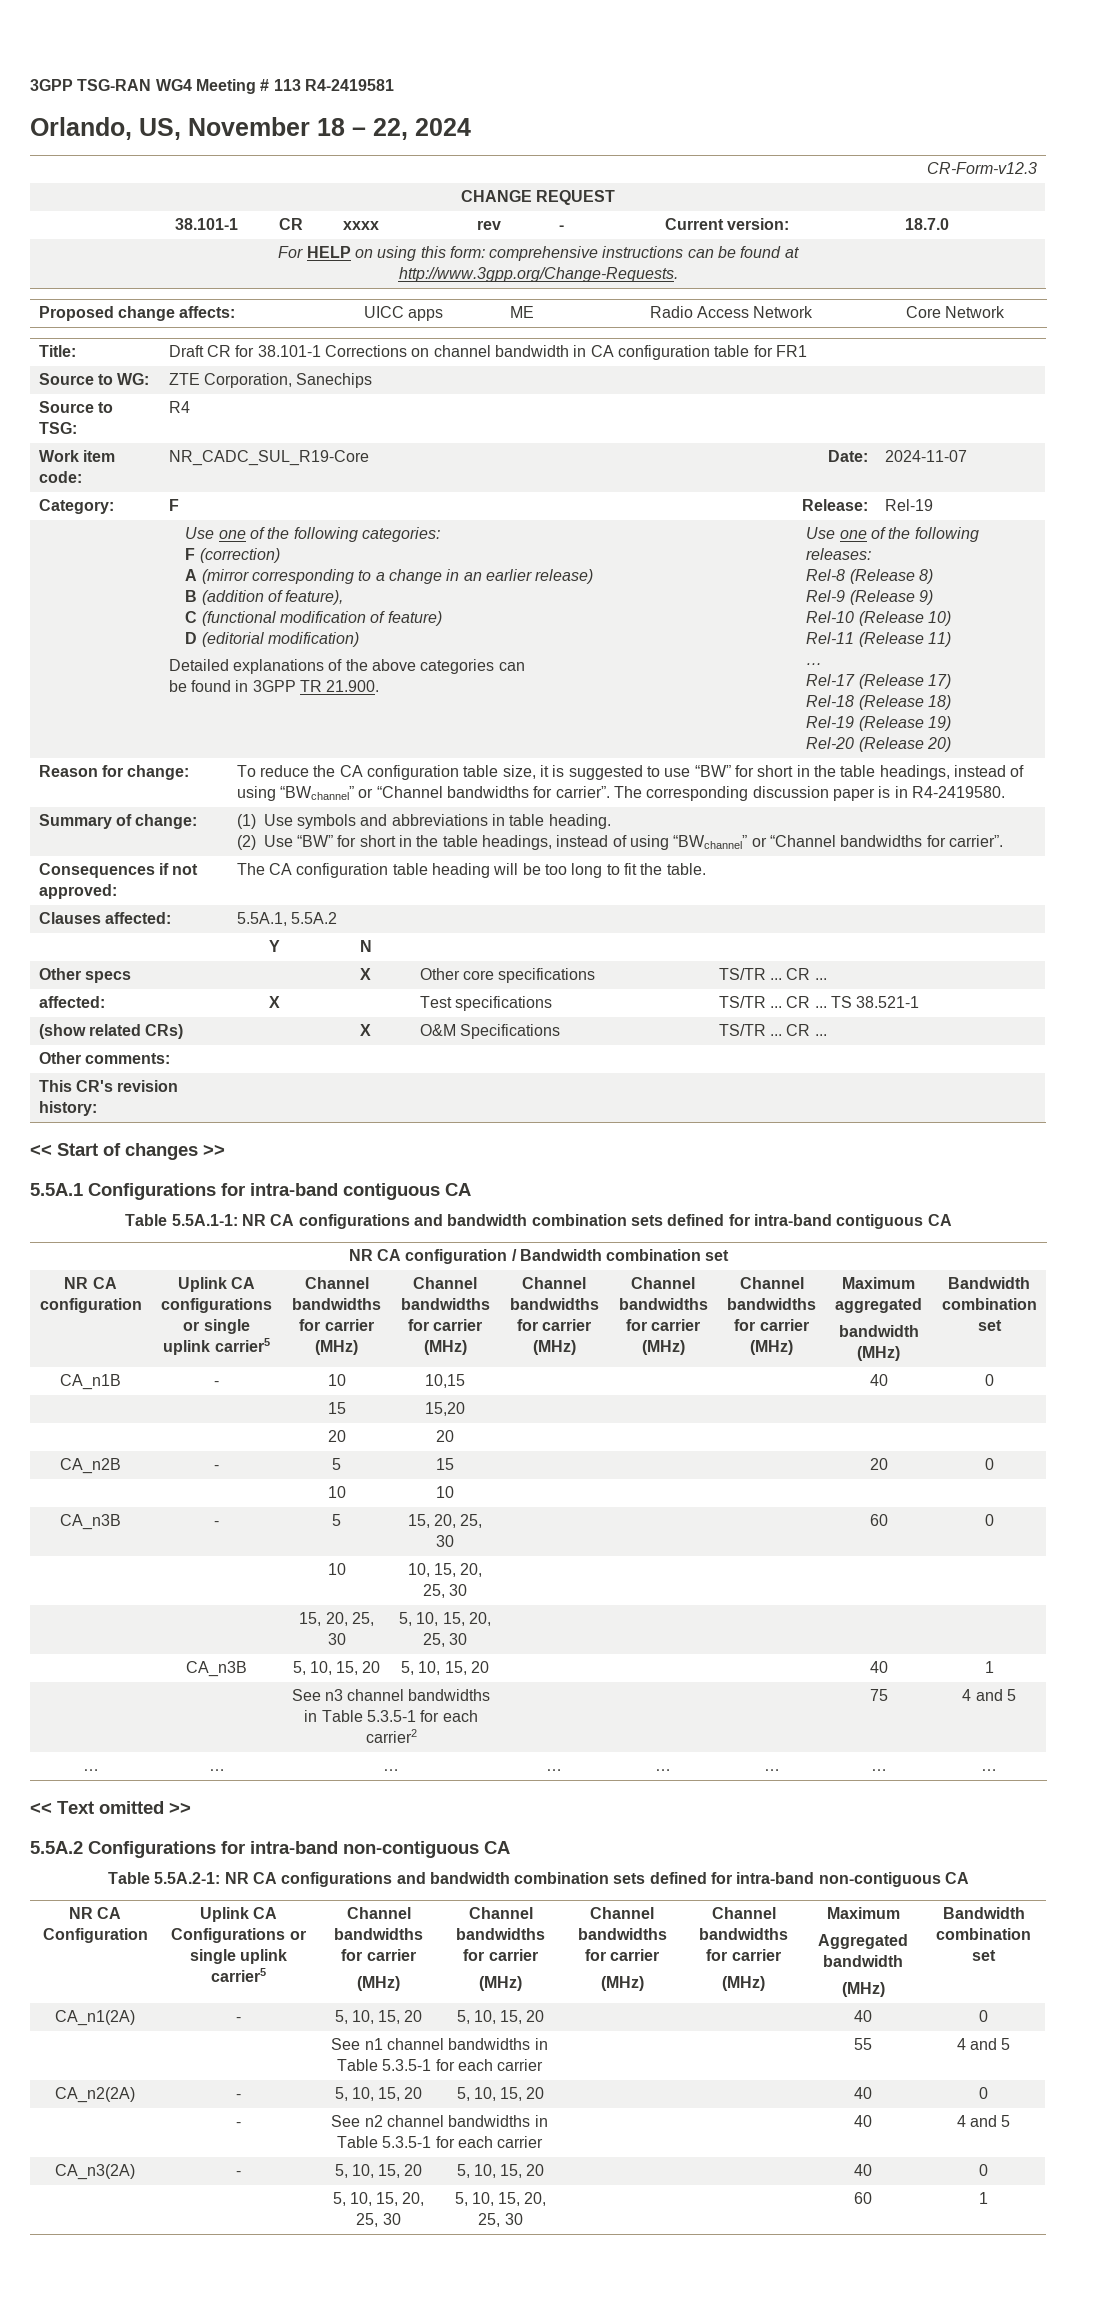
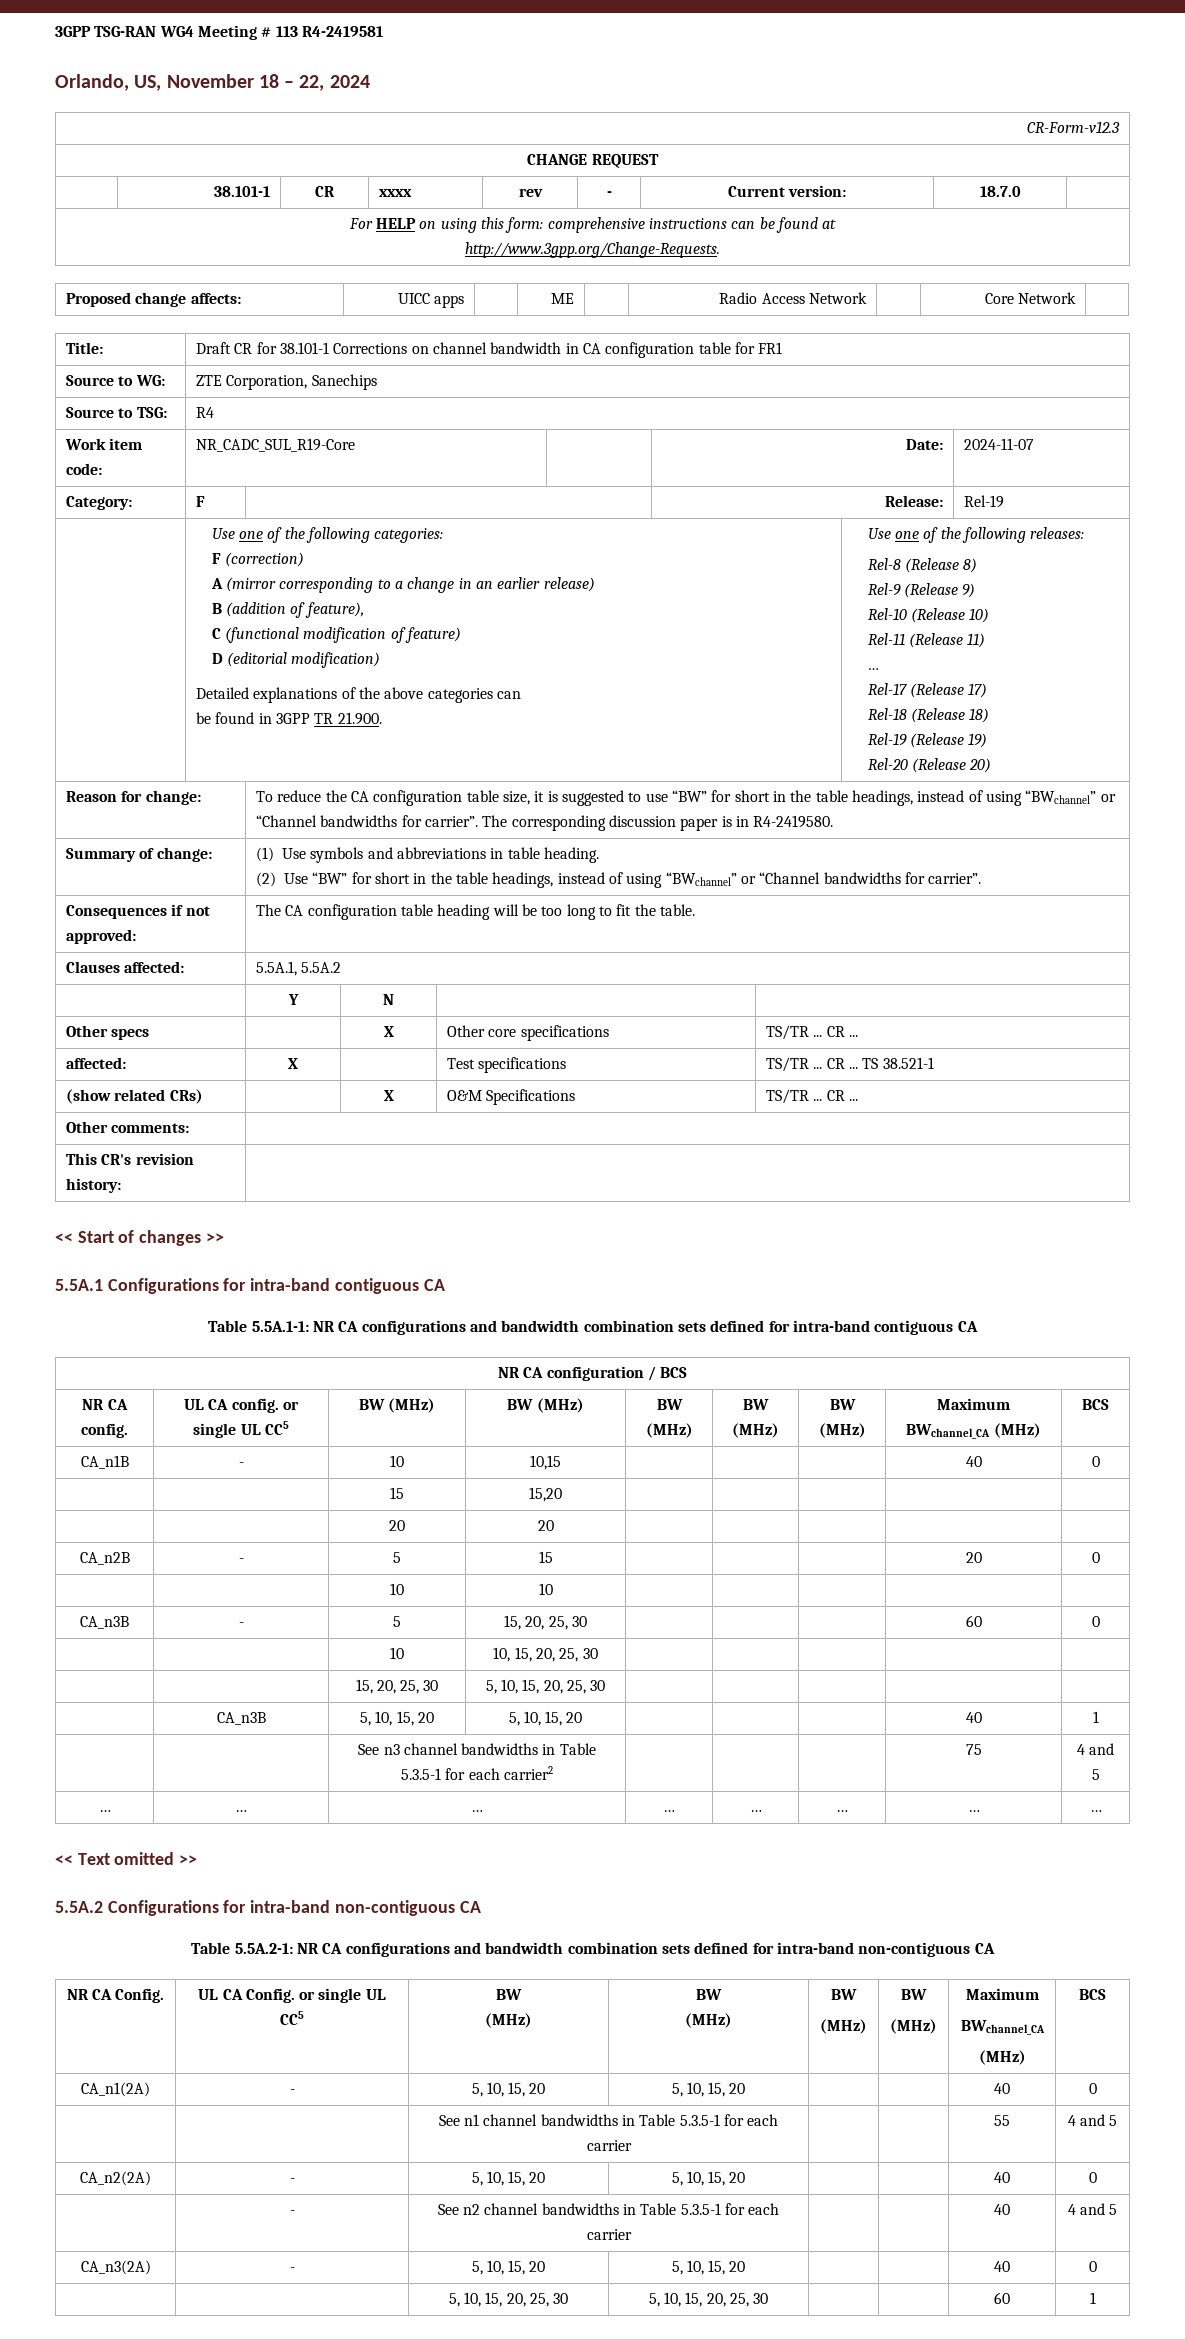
[519,1249,730,1261] [64,1277,117,1289] [39,1298,142,1313] [177,1277,256,1292] [161,1298,272,1313] [183,1319,250,1334] [163,1338,270,1355] [304,1277,369,1289] [292,1298,381,1310] [299,1319,374,1331] [315,1340,358,1355] [413,1277,477,1289] [400,1298,490,1310] [407,1319,483,1331] [423,1340,467,1355] [522,1277,586,1289] [509,1298,599,1310] [516,1319,592,1331] [532,1340,576,1355] [631,1277,695,1289] [618,1298,708,1310] [625,1319,701,1331] [641,1340,685,1355] [739,1277,804,1289] [727,1298,816,1310] [734,1319,809,1331] [750,1340,793,1355] [842,1277,915,1289] [835,1298,922,1313] [838,1325,919,1337] [857,1346,900,1361] [948,1277,1030,1289] [941,1298,1037,1310] [977,1320,1002,1331] Bandwidth combination set // NR CA configuration | Uplink CA configurations or single uplink carrier5 | Channel bandwidths for carrier (MHz) | Channel bandwidths for carrier (MHz) | Channel bandwidths for carrier (MHz) | Channel bandwidths for carrier (MHz) | Channel bandwidths for carrier (MHz) | Maximum aggregated // bandwidth (MHz) | Bandwidth combination set -> [660,1367,688,1378] [82,1399,128,1410] [81,1423,128,1438] [184,1398,299,1413] [193,1421,289,1438] [358,1398,436,1413] [507,1398,584,1413] [656,1399,683,1410] [645,1423,693,1438] [743,1399,769,1410] [732,1423,779,1438] [829,1399,856,1410] [818,1423,866,1438] [937,1398,1010,1410] [906,1423,1041,1439] [1082,1399,1109,1410] BCS // NR CA config. | UL CA config. or single UL CC5 | BW (MHz) | BW (MHz) | BW (MHz) | BW (MHz) | BW (MHz) | Maximum BWchannel_CA (MHz) | BCS
[42,1928,148,1943] [199,1907,278,1922] [171,1928,306,1943] [189,1949,288,1964] [211,1968,266,1982] [346,1907,411,1919] [334,1928,423,1940] [341,1949,416,1961] [357,1976,400,1991] [468,1907,533,1919] [456,1928,545,1940] [463,1949,538,1961] [479,1976,522,1991] [590,1907,654,1919] [577,1928,667,1940] [584,1949,660,1961] [600,1976,644,1991] [711,1907,776,1919] [699,1928,788,1940] [706,1949,781,1961] Configuration | Uplink CA Configurations or single uplink carrier5 | Channel bandwidths for carrier // (MHz) | Channel bandwidths for carrier // (MHz) | Channel bandwidths for carrier // (MHz) | Channel bandwidths for carrier -> [115,1988,165,2003] [198,1988,386,2003] [280,2011,304,2025] [496,1989,522,2000] [485,2013,532,2028] [696,1989,722,2000] [685,2013,732,2028] [831,1989,857,2000] [820,2019,867,2034] [901,1989,927,2000] Config. | UL CA Config. or single UL CC5 | BW // (MHz) | BW // (MHz) | BW // (MHz) | BW
[818,1934,908,1949] [823,1955,903,1967] [841,1982,885,1997] [942,1907,1025,1919] [936,1928,1031,1940] [972,1950,996,1961] Aggregated bandwidth // (MHz) | Bandwidth combination set -> [960,2020,1045,2035] [978,2050,1026,2065] [1079,1989,1106,2000] BWchannel_CA // (MHz) | BCS

